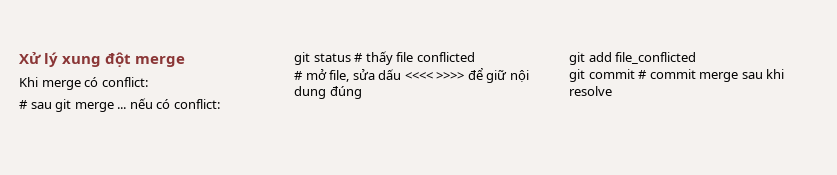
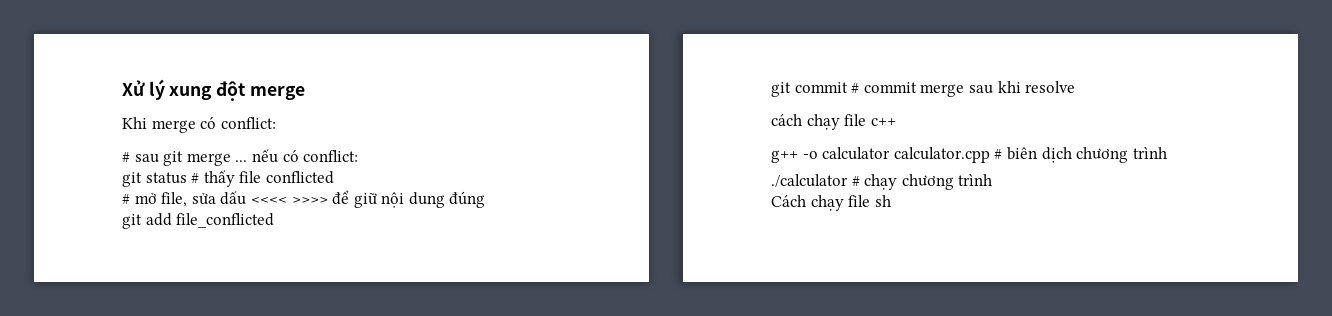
(612, 91) none -> [771,114,896,130] [771,147,1167,163] [771,174,993,190] [771,195,891,211] // cách chạy file c++ // g++ -o calculator calculator.cpp # biên dịch chương trình // ./calculator # chạy chương trình // Cách chạy file sh

